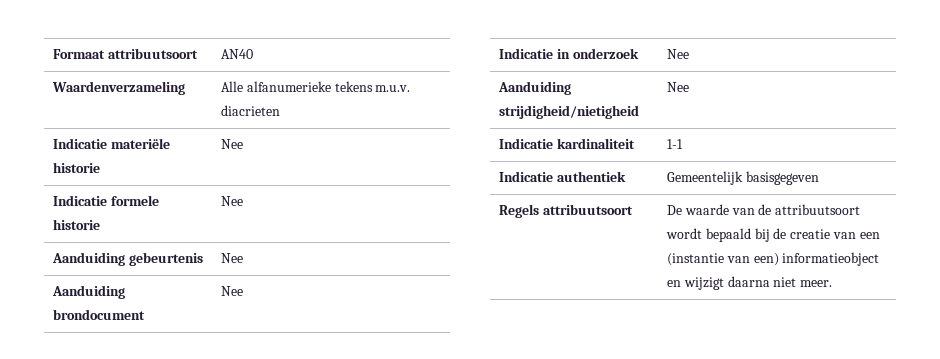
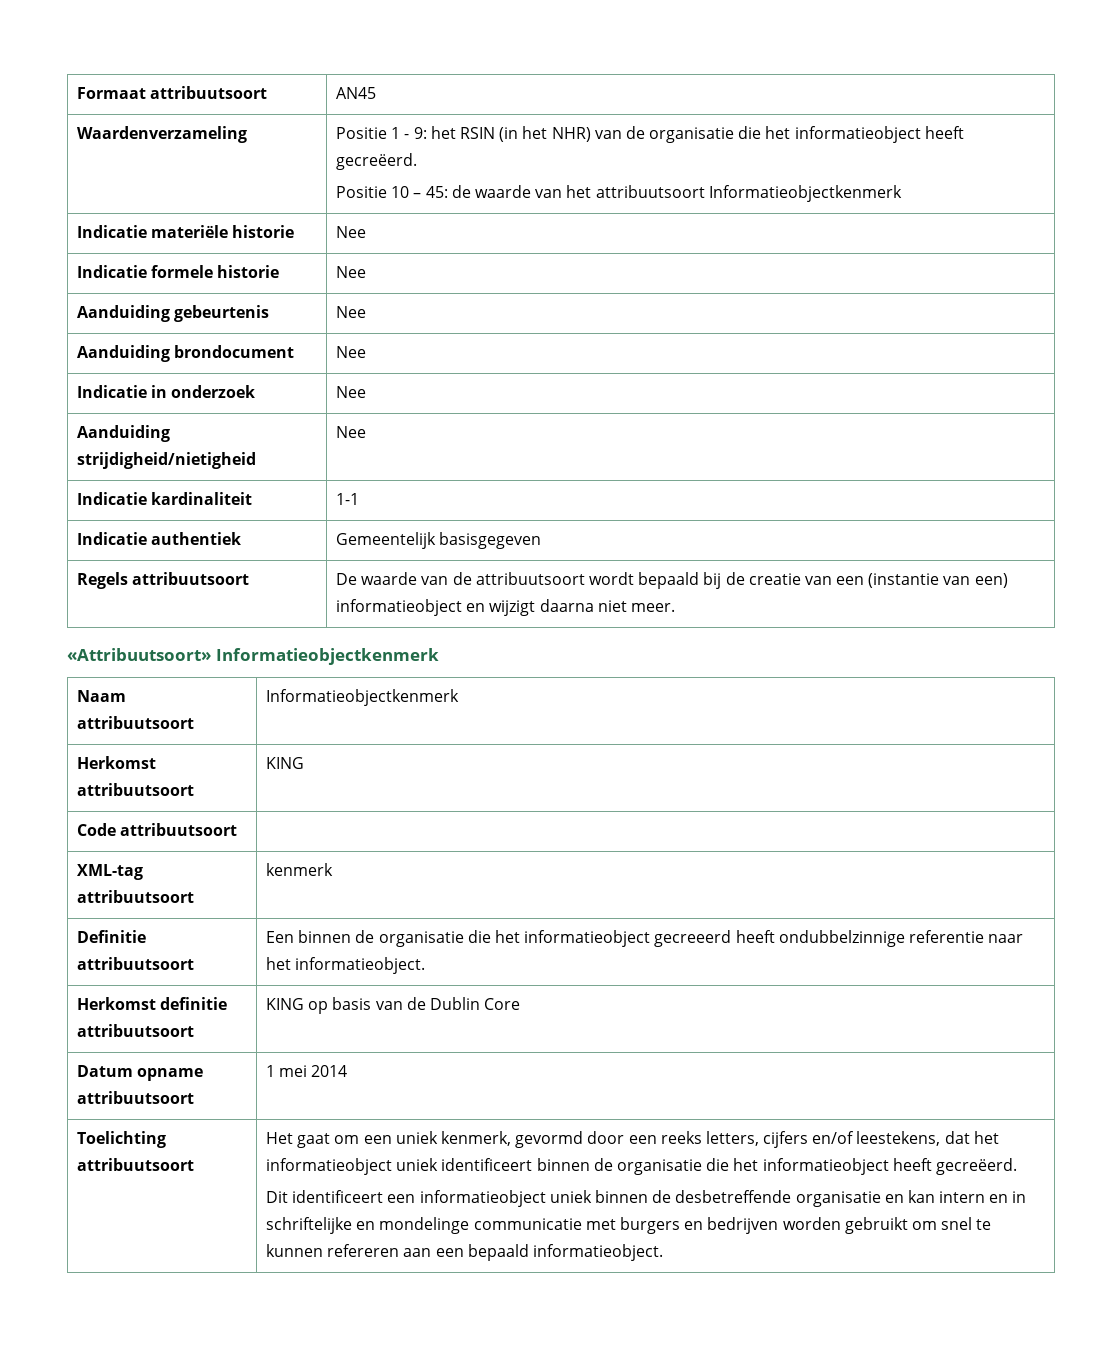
[221,49,254,59] AN40 -> [336,87,377,99] AN45
[221,81,411,92] [221,105,281,116] Alle alfanumerieke tekens m.u.v. diacrieten -> [336,126,964,143] [336,153,418,170] [336,185,902,202] Positie 1 - 9: het RSIN (in het NHR) van de organisatie die het informatieobject heeft gecreëerd. // Positie 10 – 45: de waarde van het attribuutsoort Informatieobjectkenmerk
(833, 283) none -> [67,648,439,665] [77,690,127,702] [77,716,195,729] [266,689,460,706] [77,756,157,769] [77,783,195,796] [266,757,305,769] [77,823,238,836] [77,864,144,880] [77,890,195,903] [266,863,334,876] [77,930,147,943] [77,957,195,970] [266,930,1024,947] [266,957,426,974] [77,997,228,1010] [77,1024,195,1037] [266,997,521,1014] [77,1065,204,1081] [77,1091,195,1104] [266,1065,348,1077] [77,1131,167,1148] [77,1158,195,1171] [266,1131,999,1148] [266,1158,1017,1175] [266,1190,1027,1207] [266,1217,992,1234] [266,1244,663,1261] // «Attribuutsoort» Informatieobjectkenmerk // Naam attribuutsoort | Informatieobjectkenmerk // Herkomst attribuutsoort | KING // Code attribuutsoort | // XML-tag attribuutsoort | kenmerk // Definitie attribuutsoort | Een binnen de organisatie die het informatieobject gecreeerd heeft ondubbelzinnige referentie naar het informatieobject. // Herkomst definitie attribuutsoort | KING op basis van de Dublin Core // Datum opname attribuutsoort | 1 mei 2014 // Toelichting attribuutsoort | Het gaat om een uniek kenmerk, gevormd door een reeks letters, cijfers en/of leestekens, dat het informatieobject uniek identificeert binnen de organisatie die het informatieobject heeft gecreëerd. // Dit identificeert een informatieobject uniek binnen de desbetreffende organisatie en kan intern en in schriftelijke en mondelinge communicatie met burgers en bedrijven worden gebruikt om snel te kunnen refereren aan een bepaald informatieobject.

